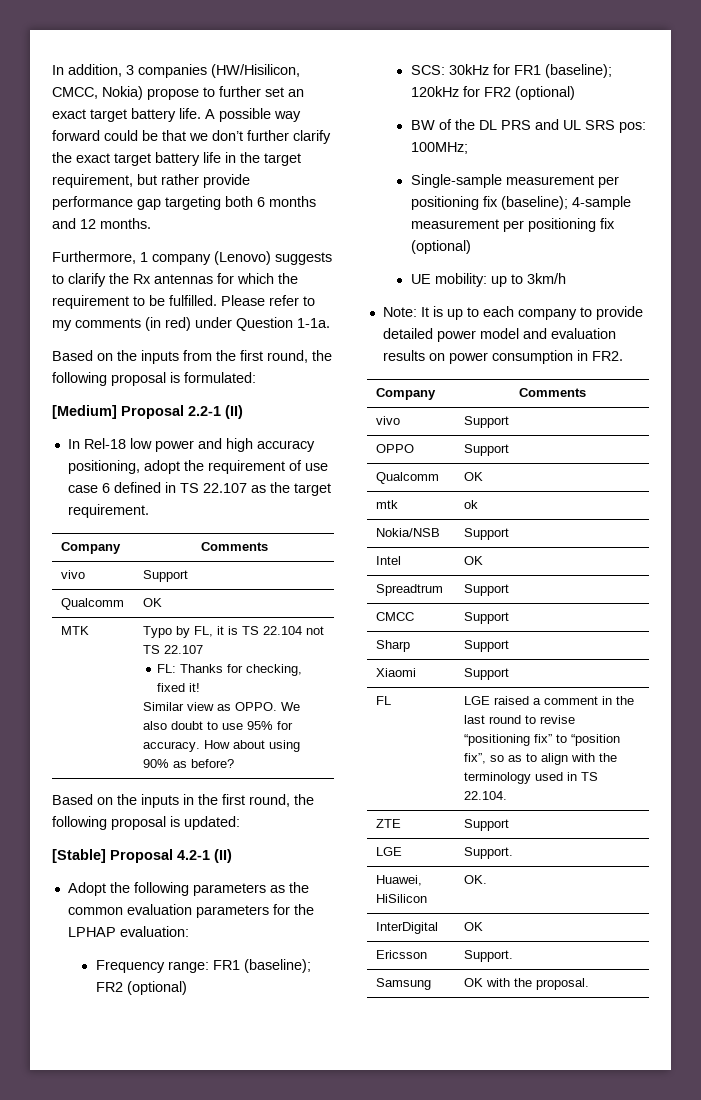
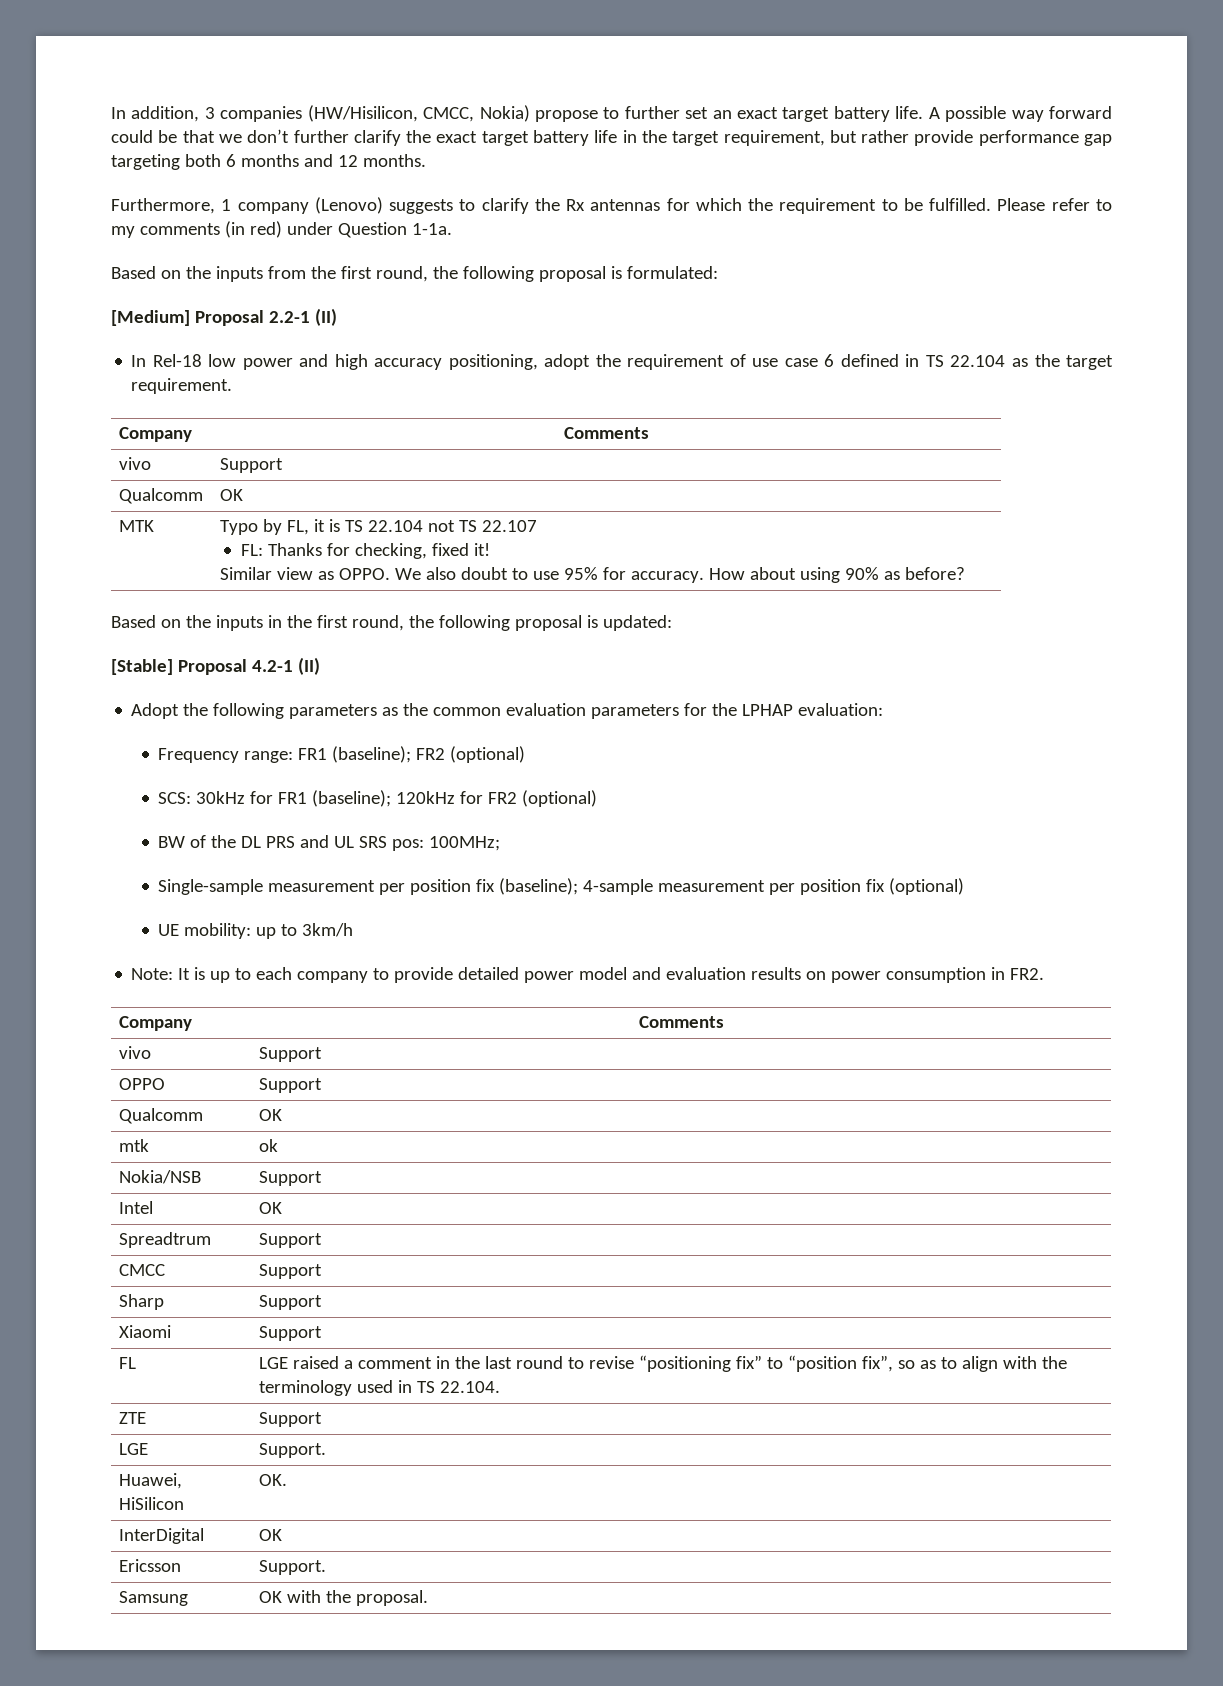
[202,483,247,493] 22.107 -> [950,355,1006,367] 22.104
[410,196,479,210] positioning -> [410,879,472,895] position
[527,218,596,232] positioning -> [800,879,862,895] position

